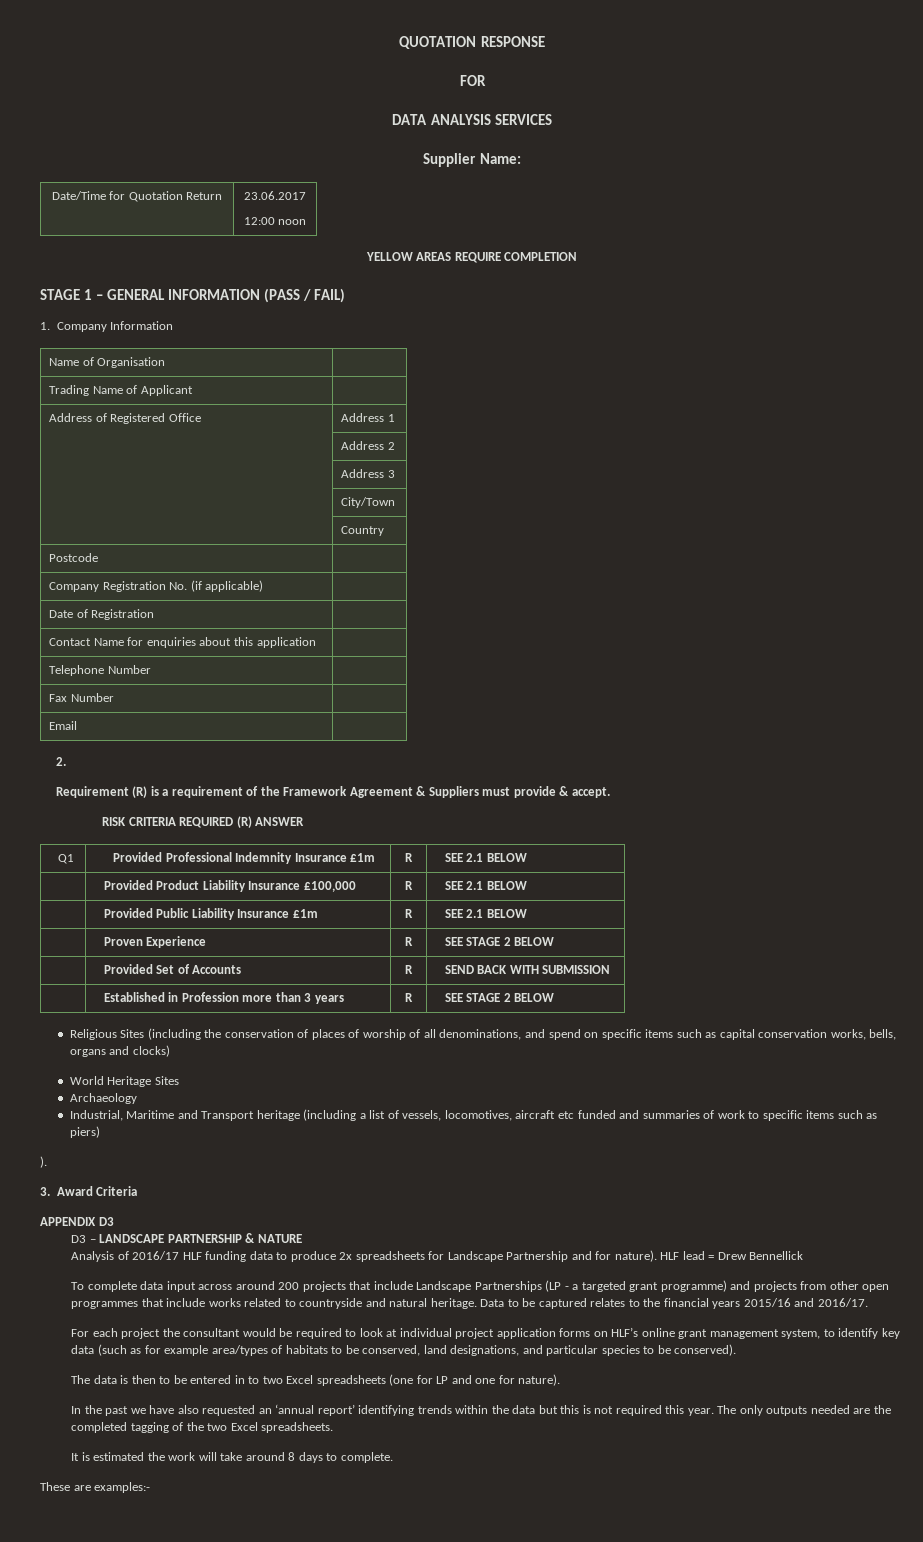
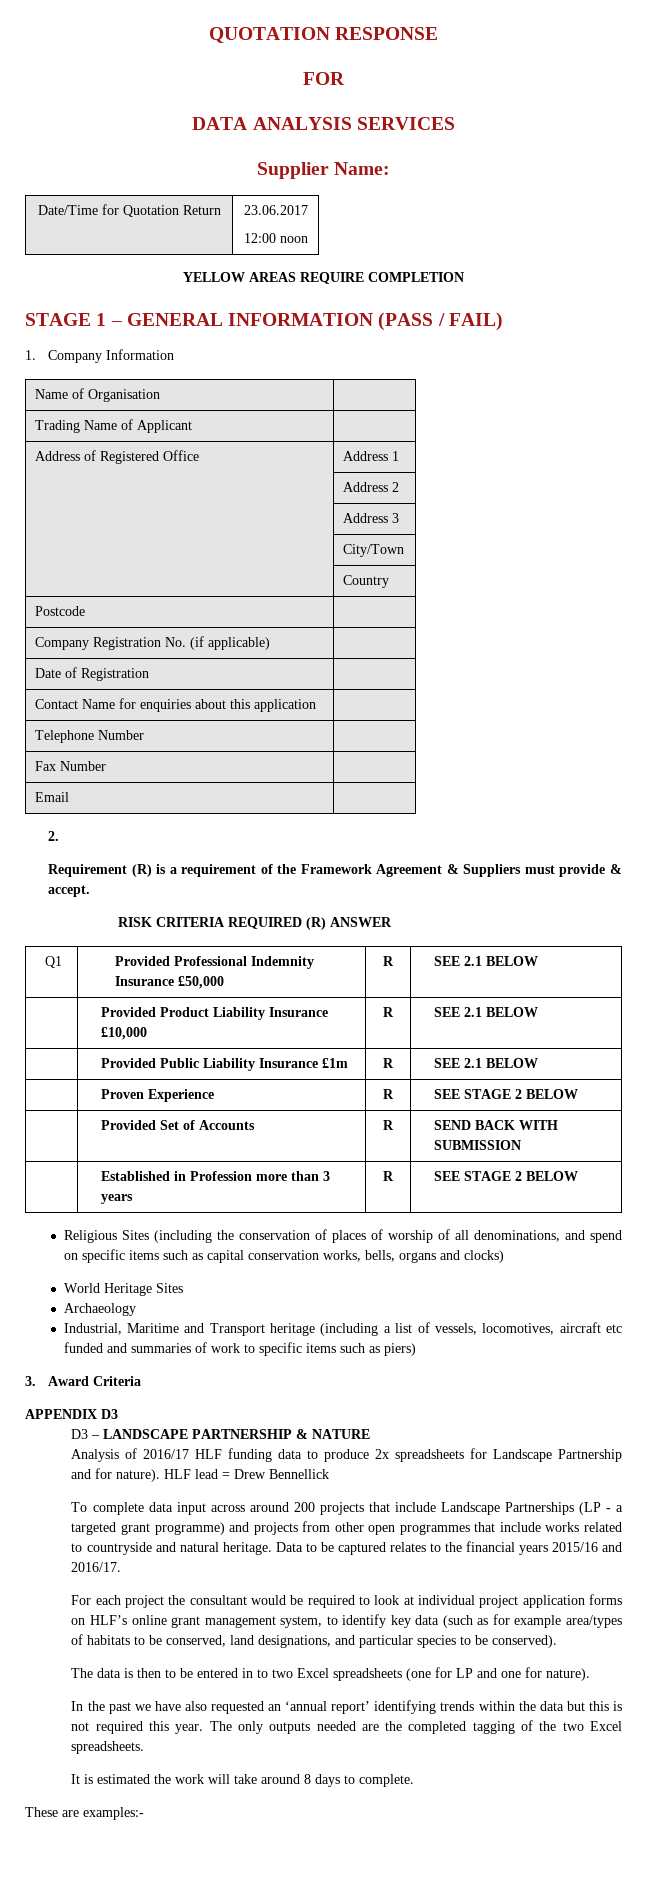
[350,853,376,862] £1m -> [178,976,225,989] £50,000
[303,881,356,892] £100,000 -> [101,1027,148,1040] £10,000
[40,1156,47,1168] // ). -> (416, 1349) none

